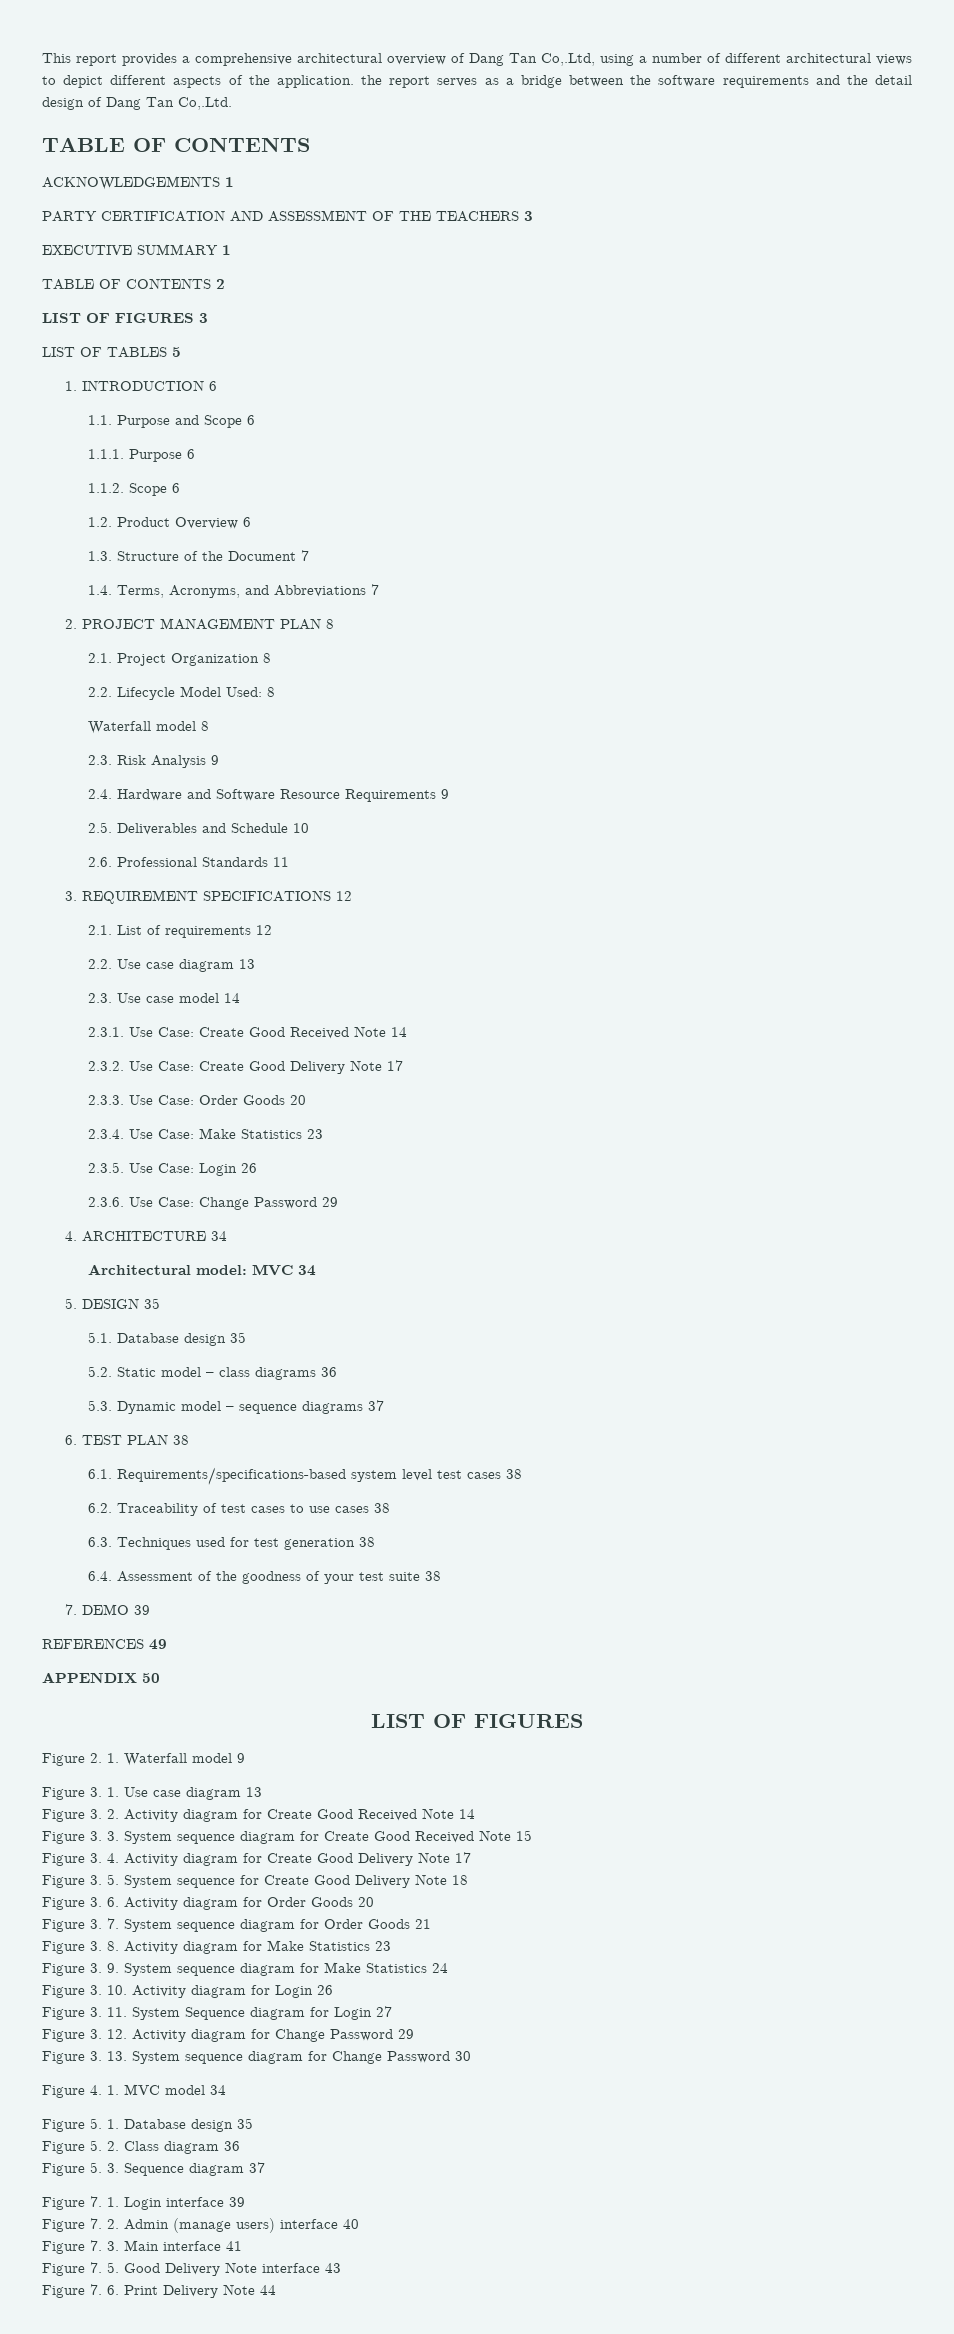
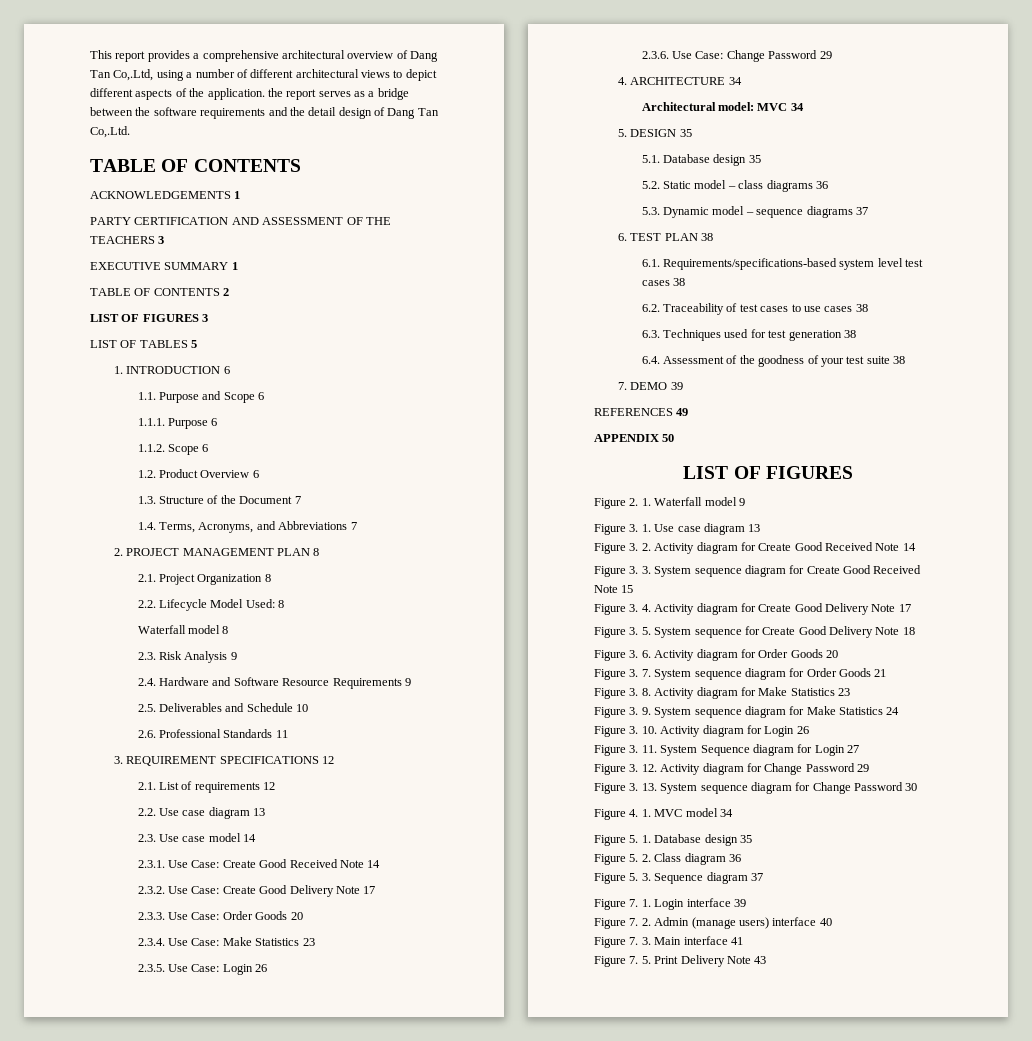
[124,2262,341,2276] [42,2284,119,2298] Good Delivery Note interface 43 // Figure 7. 6. -> (651, 960) none
[260,2285,276,2295] 44 -> [754,956,767,964] 43

